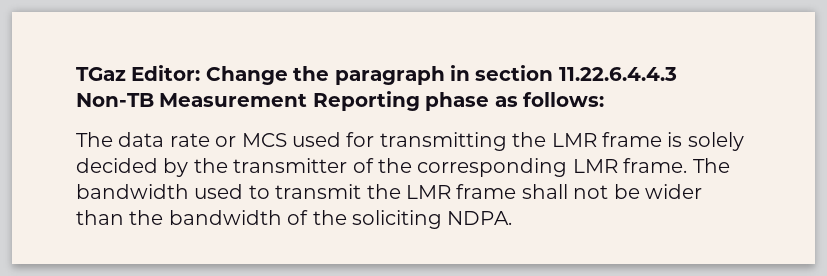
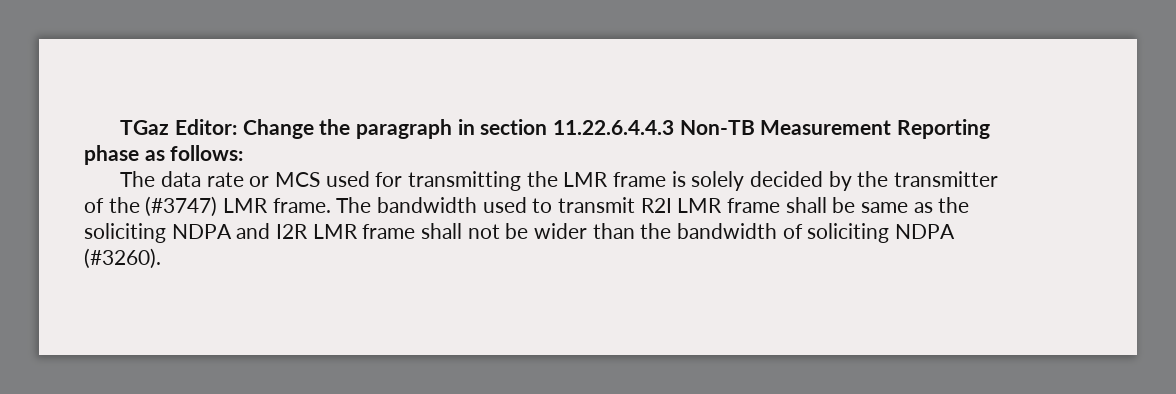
[417,158,568,177] corresponding -> [145,196,218,217] (#3747)
[366,184,401,199] the -> [640,197,970,213] [84,223,309,243] R2I LMR frame shall be same as the soliciting NDPA and I2R
[312,210,513,229] the soliciting NDPA. -> [807,223,956,243] [84,248,161,269] soliciting NDPA (#3260).

